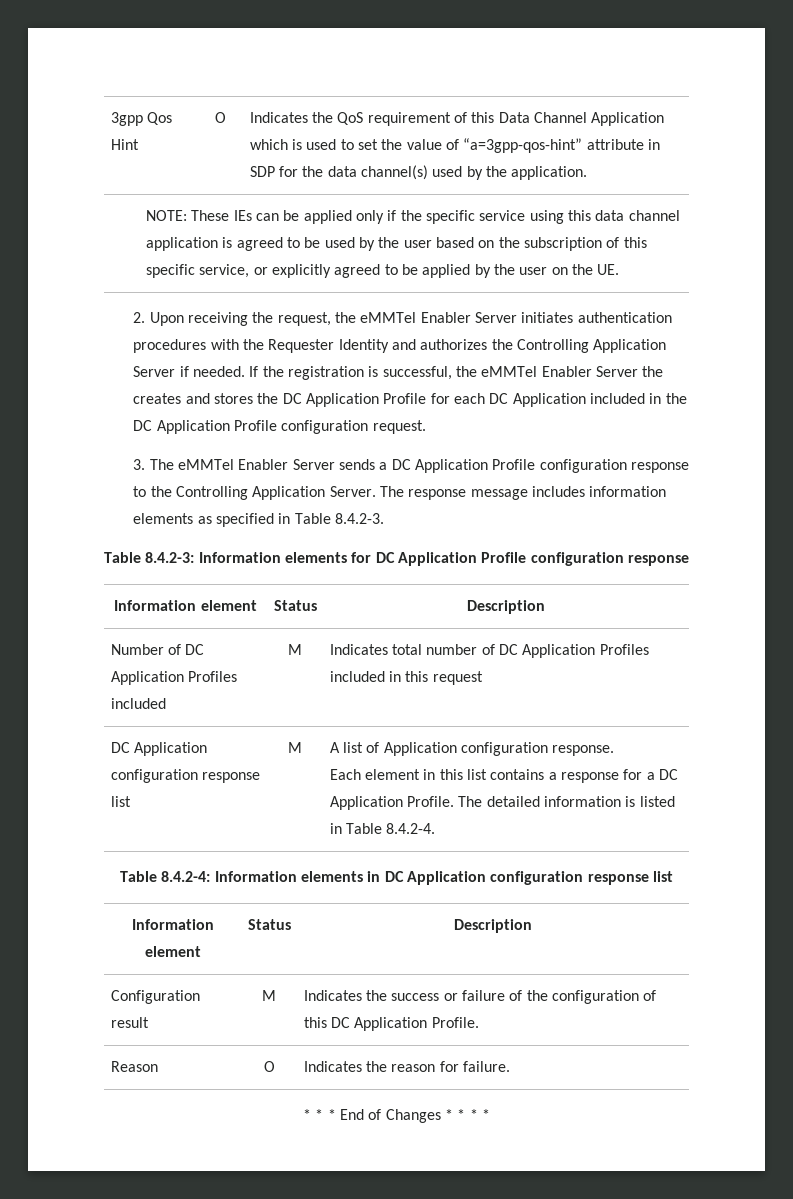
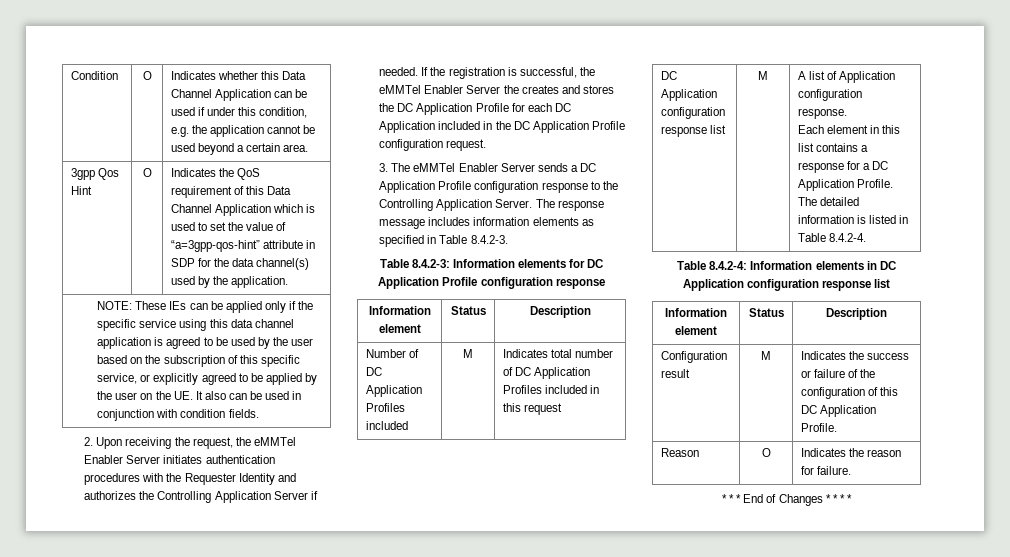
(110, 119) none -> [70,71,118,80] [142,71,152,80] [170,71,306,80] [170,89,307,101] [170,107,307,118] [170,125,315,137] [170,143,308,155] Condition | O | Indicates whether this Data Channel Application can be used if under this condition, e.g. the application cannot be used beyond a certain area. //
(620, 269) none -> [195,391,302,400] [97,409,259,421] It also can be used in conjunction with condition fields.

